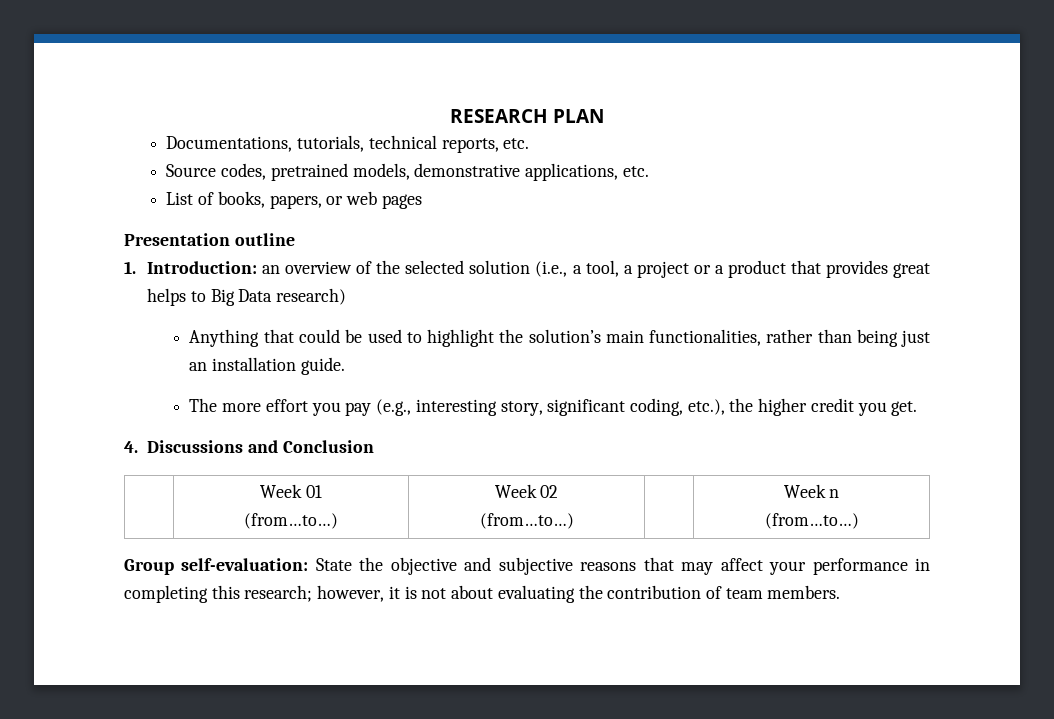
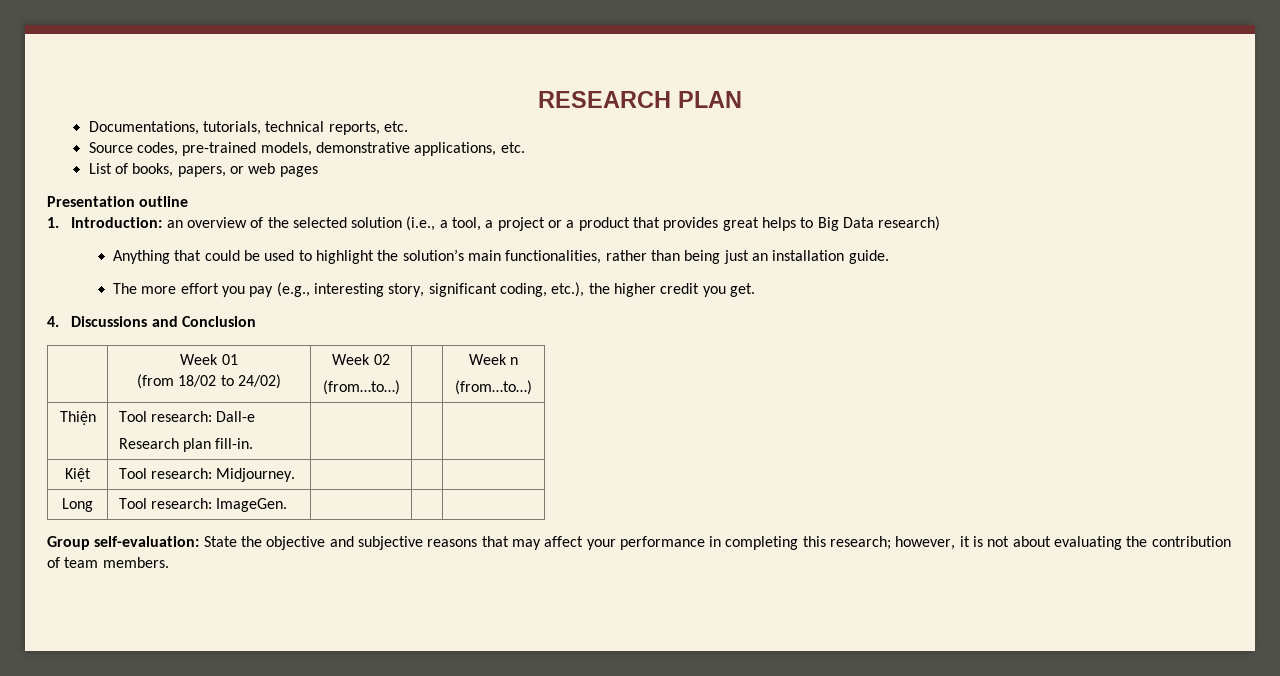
[270,163,348,181] pretrained -> [182,142,257,156] pre-trained
[244,513,338,529] (from…to…) -> [137,374,281,389] (from 18/02 to 24/02)
(859, 521) none -> [59,411,96,425] [118,411,256,422] [118,438,254,452] [65,468,91,482] [118,468,296,482] [62,498,93,512] [118,498,288,512] // Thiện | Tool research: Dall-e // Research plan fill-in. | | | // Kiệt | Tool research: Midjourney. | | | // Long | Tool research: ImageGen. | | |

